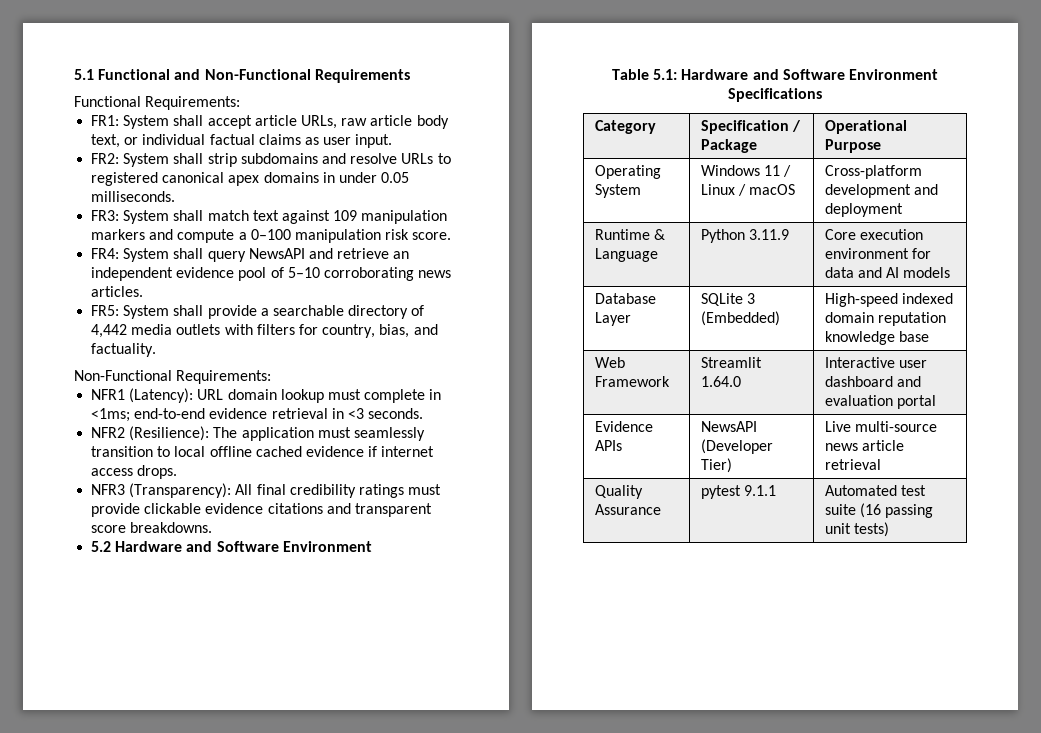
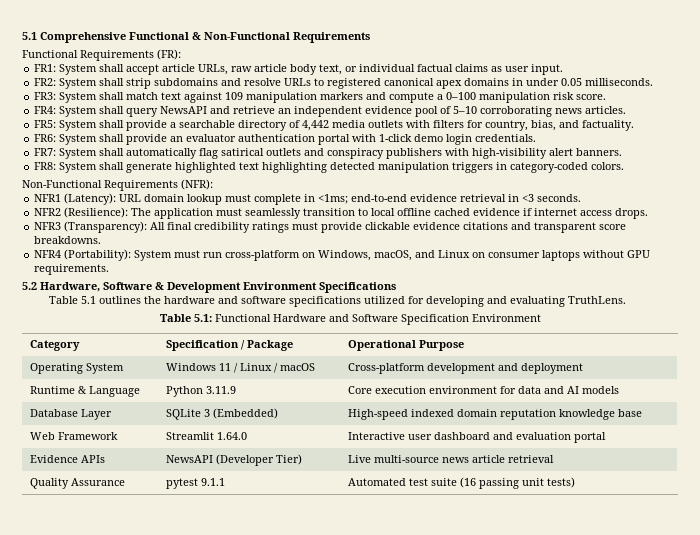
[74,69,201,80] 5.1 Functional and -> [22,32,201,43] 5.1 Comprehensive Functional &
[145,96,241,110] Requirements: -> [80,49,181,61] Requirements (FR):
[74,370,272,384] // Non-Functional Requirements: -> [34,134,537,145] [34,148,623,159] [34,162,625,173] [22,179,213,191] // FR6: System shall provide an evaluator authentication portal with 1-click demo login credentials. // FR7: System shall automatically flag satirical outlets and conspiracy publishers with high-visibility alert banners. // FR8: System shall generate highlighted text highlighting detected manipulation triggers in category-coded colors. // Non-Functional Requirements (NFR):
[91,541,372,552] [612,69,938,80] [728,88,822,102] 5.2 Hardware and Software Environment // Table 5.1: Hardware and Software Environment Specifications -> [34,249,651,261] [34,264,110,275] [22,282,396,293] [48,296,626,307] [159,314,541,325] NFR4 (Portability): System must run cross-platform on Windows, macOS, and Linux on consumer laptops without GPU requirements. // 5.2 Hardware, Software & Development Environment Specifications // Table 5.1 outlines the hardware and software specifications utilized for developing and evaluating TruthLens. // Table 5.1: Functional Hardware and Software Specification Environment

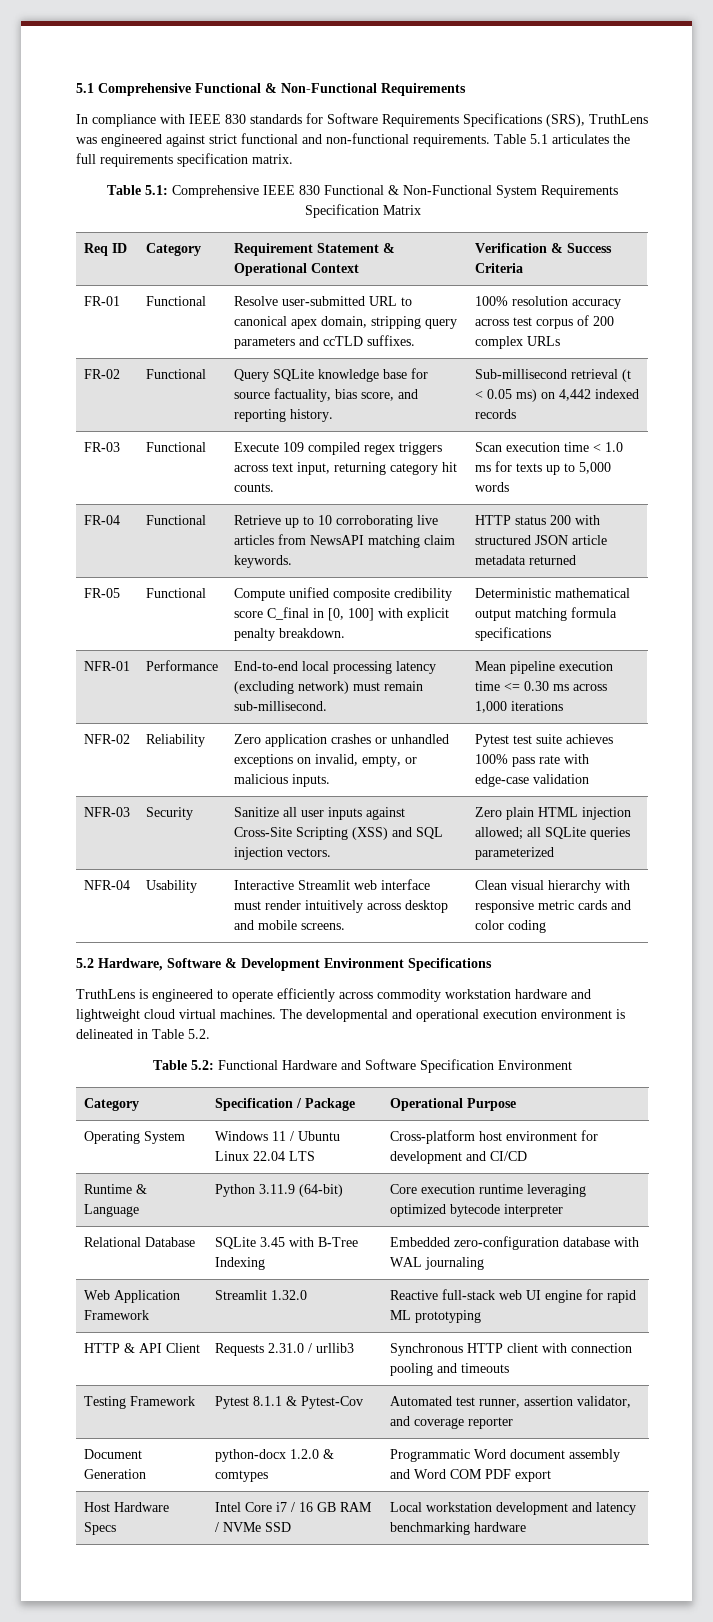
[22,49,181,61] [34,64,564,75] [34,78,654,89] [34,92,607,103] [34,106,627,117] [34,120,635,131] [34,134,537,145] [34,148,623,159] [34,162,625,173] [22,179,213,191] [34,193,582,205] [34,207,649,219] [34,221,627,233] [34,236,102,244] [34,249,651,261] [34,264,110,275] Functional Requirements (FR): // FR1: System shall accept article URLs, raw article body text, or individual factual claims as user input. // FR2: System shall strip subdomains and resolve URLs to registered canonical apex domains in under 0.05 milliseconds. // FR3: System shall match text against 109 manipulation markers and compute a 0–100 manipulation risk score. // FR4: System shall query NewsAPI and retrieve an independent evidence pool of 5–10 corroborating news articles. // FR5: System shall provide a searchable directory of 4,442 media outlets with filters for country, bias, and factuality. // FR6: System shall provide an evaluator authentication portal with 1-click demo login credentials. // FR7: System shall automatically flag satirical outlets and conspiracy publishers with high-visibility alert banners. // FR8: System shall generate highlighted text highlighting detected manipulation triggers in category-coded colors. // Non-Functional Requirements (NFR): // NFR1 (Latency): URL domain lookup must complete in <1ms; end-to-end evidence retrieval in <3 seconds. // NFR2 (Resilience): The application must seamlessly transition to local offline cached evidence if internet access drops. // NFR3 (Transparency): All final credibility ratings must provide clickable evidence citations and transparent score breakdowns. // NFR4 (Portability): System must run cross-platform on Windows, macOS, and Linux on consumer laptops without GPU requirements. -> [76,113,648,127] [76,133,630,147] [76,153,293,167] [107,185,618,198] [304,204,421,218] [83,243,127,256] [145,243,201,256] [233,243,395,256] [233,263,359,276] [474,243,612,253] [474,263,523,273] [83,296,120,306] [145,296,206,306] [233,296,412,306] [233,316,457,329] [233,335,415,349] [474,296,621,309] [474,315,614,329] [474,336,560,349] [83,369,120,379] [145,369,206,379] [233,368,428,382] [233,388,418,402] [233,409,333,422] [474,369,631,382] [474,389,639,402] [474,409,516,419] [83,442,120,452] [145,442,206,452] [233,442,442,455] [233,462,457,475] [233,483,274,492] [474,442,623,452] [474,461,611,475] [474,482,509,492] [83,515,120,525] [145,515,206,525] [233,515,438,528] [233,534,455,548] [233,555,292,568] [474,515,600,525] [474,535,607,545] [474,555,576,565] [83,588,120,598] [145,588,206,598] [233,587,452,601] [233,607,449,621] [233,628,345,641] [474,588,630,598] [474,607,617,621] [474,627,551,641] [83,661,130,671] [145,660,218,671] [233,661,436,674] [233,681,423,694] [233,701,327,711] [474,661,613,674] [474,681,607,691] [474,701,563,713] [83,734,130,744] [145,734,205,747] [233,734,449,747] [233,754,417,767] [233,774,330,787] [474,734,613,747] [474,754,589,767] [474,774,589,787] [83,807,130,817] [145,807,193,820] [233,807,405,820] [233,827,443,840] [233,847,331,860] [474,807,631,820] [474,827,630,840] [474,847,554,860] [83,880,130,890] [145,880,197,893] [233,879,430,890] [233,900,448,913] [233,920,345,930] [474,880,630,893] [474,900,631,913] [474,920,546,933] In compliance with IEEE 830 standards for Software Requirements Specifications (SRS), TruthLens was engineered against strict functional and non-functional requirements. Table 5.1 articulates the full requirements specification matrix. // Table 5.1: Comprehensive IEEE 830 Functional & Non-Functional System Requirements Specification Matrix // Req ID | Category | Requirement Statement & Operational Context | Verification & Success Criteria // FR-01 | Functional | Resolve user-submitted URL to canonical apex domain, stripping query parameters and ccTLD suffixes. | 100% resolution accuracy across test corpus of 200 complex URLs // FR-02 | Functional | Query SQLite knowledge base for source factuality, bias score, and reporting history. | Sub-millisecond retrieval (t < 0.05 ms) on 4,442 indexed records // FR-03 | Functional | Execute 109 compiled regex triggers across text input, returning category hit counts. | Scan execution time < 1.0 ms for texts up to 5,000 words // FR-04 | Functional | Retrieve up to 10 corroborating live articles from NewsAPI matching claim keywords. | HTTP status 200 with structured JSON article metadata returned // FR-05 | Functional | Compute unified composite credibility score C_final in [0, 100] with explicit penalty breakdown. | Deterministic mathematical output matching formula specifications // NFR-01 | Performance | End-to-end local processing latency (excluding network) must remain sub-millisecond. | Mean pipeline execution time <= 0.30 ms across 1,000 iterations // NFR-02 | Reliability | Zero application crashes or unhandled exceptions on invalid, empty, or malicious inputs. | Pytest test suite achieves 100% pass rate with edge-case validation // NFR-03 | Security | Sanitize all user inputs against Cross-Site Scripting (XSS) and SQL injection vectors. | Zero plain HTML injection allowed; all SQLite queries parameterized // NFR-04 | Usability | Interactive Streamlit web interface must render intuitively across desktop and mobile screens. | Clean visual hierarchy with responsive metric cards and color coding
[48,296,626,307] [159,314,212,322] Table 5.1 outlines the hardware and software specifications utilized for developing and evaluating TruthLens. // Table 5.1: -> [76,988,591,1002] [76,1009,625,1022] [76,1029,210,1039] [153,1060,214,1070] TruthLens is engineered to operate efficiently across commodity workstation hardware and lightweight cloud virtual machines. The developmental and operational execution environment is delineated in Table 5.2. // Table 5.2:
[239,363,315,373] [347,363,583,374] Linux / macOS | Cross-platform development and deployment -> [297,1131,340,1141] [214,1151,315,1161] [389,1130,598,1144] [389,1151,527,1164] Ubuntu Linux 22.04 LTS | Cross-platform host environment for development and CI/CD
(236, 390) none -> [298,1184,343,1197] (64-bit)
[428,386,619,394] environment for data and AI models // -> [478,1184,586,1197] [389,1204,563,1217] [83,1237,141,1247] runtime leveraging optimized bytecode interpreter // Relational
[80,409,112,420] [165,408,278,420] [347,409,642,420] Layer | SQLite 3 (Embedded) | High-speed indexed domain reputation knowledge base -> [214,1237,358,1249] [214,1257,265,1270] [389,1236,639,1250] [389,1257,484,1270] | SQLite 3.45 with B-Tree Indexing | Embedded zero-configuration database with WAL journaling
(55, 436) none -> [113,1290,180,1303] Application
[216,432,247,440] [347,432,606,443] [29,455,105,463] [165,454,302,466] [347,455,554,463] [29,478,125,489] [165,478,225,489] [347,477,575,489] 1.64.0 | Interactive user dashboard and evaluation portal // Evidence APIs | NewsAPI (Developer Tier) | Live multi-source news article retrieval // Quality Assurance | pytest 9.1.1 | Automated test suite (16 passing unit tests) -> [270,1290,307,1300] [389,1289,636,1303] [389,1310,481,1323] [83,1343,200,1353] [214,1343,354,1356] [389,1343,632,1356] [389,1363,509,1376] [83,1396,195,1409] [214,1396,363,1409] [389,1396,631,1408] [389,1416,513,1429] [83,1449,142,1459] [83,1469,146,1479] [214,1449,334,1462] [214,1470,268,1482] [389,1449,620,1462] [389,1469,551,1482] [83,1502,169,1512] [83,1522,116,1535] [214,1502,372,1512] [214,1522,291,1532] [389,1502,636,1515] [389,1522,526,1535] 1.32.0 | Reactive full-stack web UI engine for rapid ML prototyping // HTTP & API Client | Requests 2.31.0 / urllib3 | Synchronous HTTP client with connection pooling and timeouts // Testing Framework | Pytest 8.1.1 & Pytest-Cov | Automated test runner, assertion validator, and coverage reporter // Document Generation | python-docx 1.2.0 & comtypes | Programmatic Word document assembly and Word COM PDF export // Host Hardware Specs | Intel Core i7 / 16 GB RAM / NVMe SSD | Local workstation development and latency benchmarking hardware

